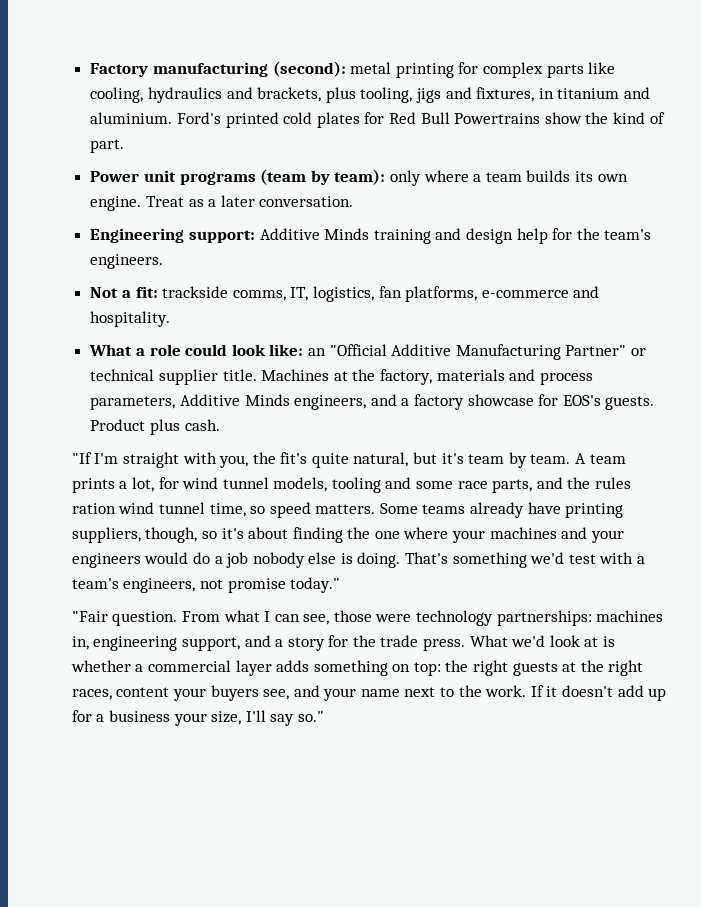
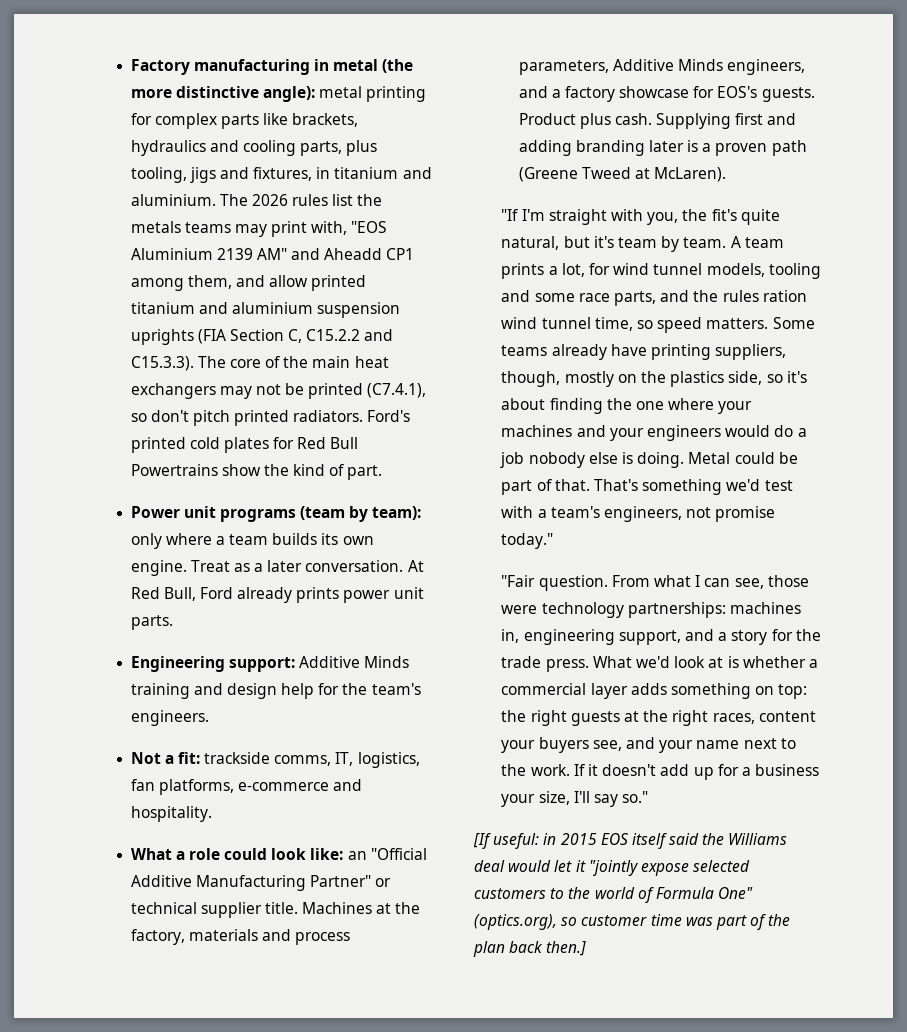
[272,61,346,77] (second): -> [313,59,414,73] [130,86,315,102] in metal (the more distinctive angle):
[90,87,144,103] cooling, -> [292,113,359,127] brackets,
[257,87,322,102] brackets, -> [242,140,343,156] cooling parts,
(173, 118) none -> [219,194,383,206] [130,221,388,237] [130,248,415,260] [130,275,367,291] [130,302,401,318] [130,329,394,345] [130,356,389,371] [130,383,427,399] [130,410,364,426] The 2026 rules list the metals teams may print with, "EOS Aluminium 2139 AM" and Aheadd CP1 among them, and allow printed titanium and aluminium suspension uprights (FIA Section C, C15.2.2 and C15.3.3). The core of the main heat exchangers may not be printed (C7.4.1), so don't pitch printed radiators.
(354, 201) none -> [407,560,424,572] [130,587,424,603] [130,615,173,630] At Red Bull, Ford already prints power unit parts.
(220, 425) none -> [656,113,797,129] [518,140,807,156] [518,167,727,182] Supplying first and adding branding later is a proven path (Greene Tweed at McLaren).
(198, 535) none -> [564,371,763,387] mostly on the plastics side,
(401, 560) none -> [688,452,798,464] [501,479,590,495] Metal could be part of that.
(324, 716) none -> [473,833,788,849] [474,860,751,876] [474,887,754,903] [474,914,791,930] [473,941,587,957] // [If useful: in 2015 EOS itself said the Williams deal would let it "jointly expose selected customers to the world of Formula One" (optics.org), so customer time was part of the plan back then.]

